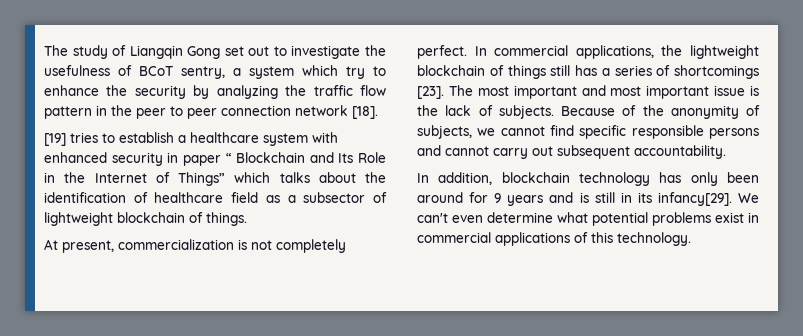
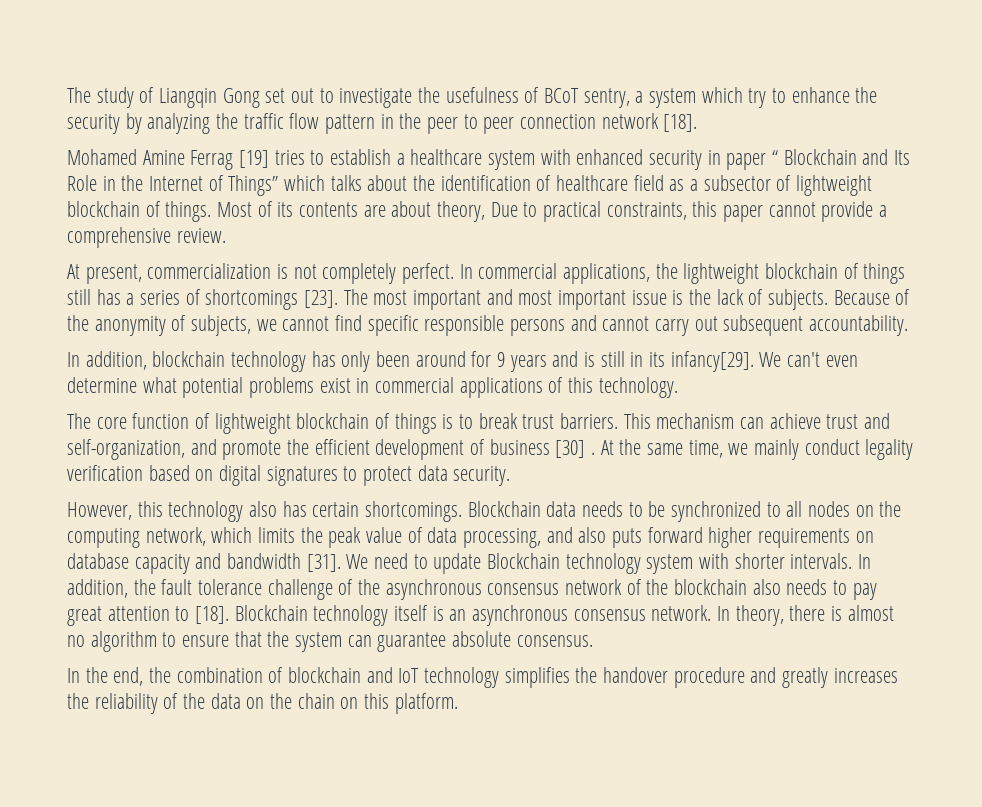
(378, 112) none -> [67,149,234,170] Mohamed Amine Ferrag
(247, 219) none -> [217,201,888,222] [67,227,226,248] Most of its contents are about theory, Due to practical constraints, this paper cannot provide a comprehensive review.
(691, 239) none -> [67,413,891,434] [67,439,914,460] [67,465,511,486] [67,501,902,522] [67,527,874,548] [67,553,872,574] [67,579,877,600] [67,605,894,626] [67,631,593,652] [67,667,898,688] [67,693,458,714] // The core function of lightweight blockchain of things is to break trust barriers. This mechanism can achieve trust and self-organization, and promote the efficient development of business [30] . At the same time, we mainly conduct legality verification based on digital signatures to protect data security. // However, this technology also has certain shortcomings. Blockchain data needs to be synchronized to all nodes on the computing network, which limits the peak value of data processing, and also puts forward higher requirements on database capacity and bandwidth [31]. We need to update Blockchain technology system with shorter intervals. In addition, the fault tolerance challenge of the asynchronous consensus network of the blockchain also needs to pay great attention to [18]. Blockchain technology itself is an asynchronous consensus network. In theory, there is almost no algorithm to ensure that the system can guarantee absolute consensus. // In the end, the combination of blockchain and IoT technology simplifies the handover procedure and greatly increases the reliability of the data on the chain on this platform.

